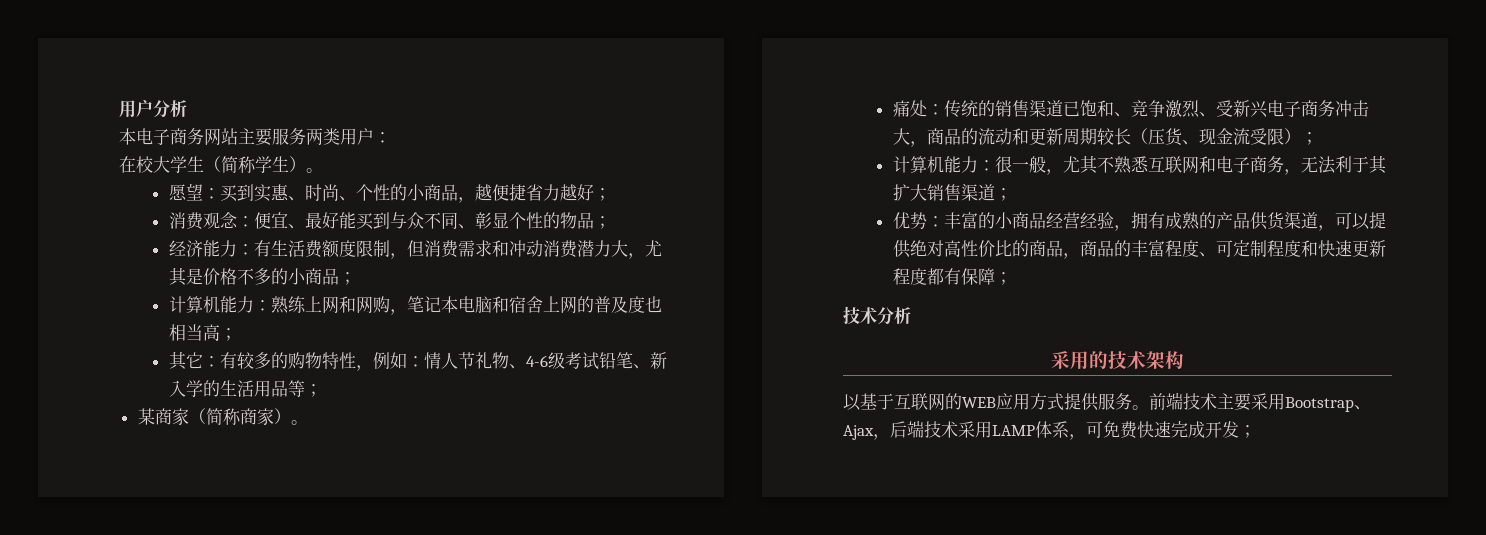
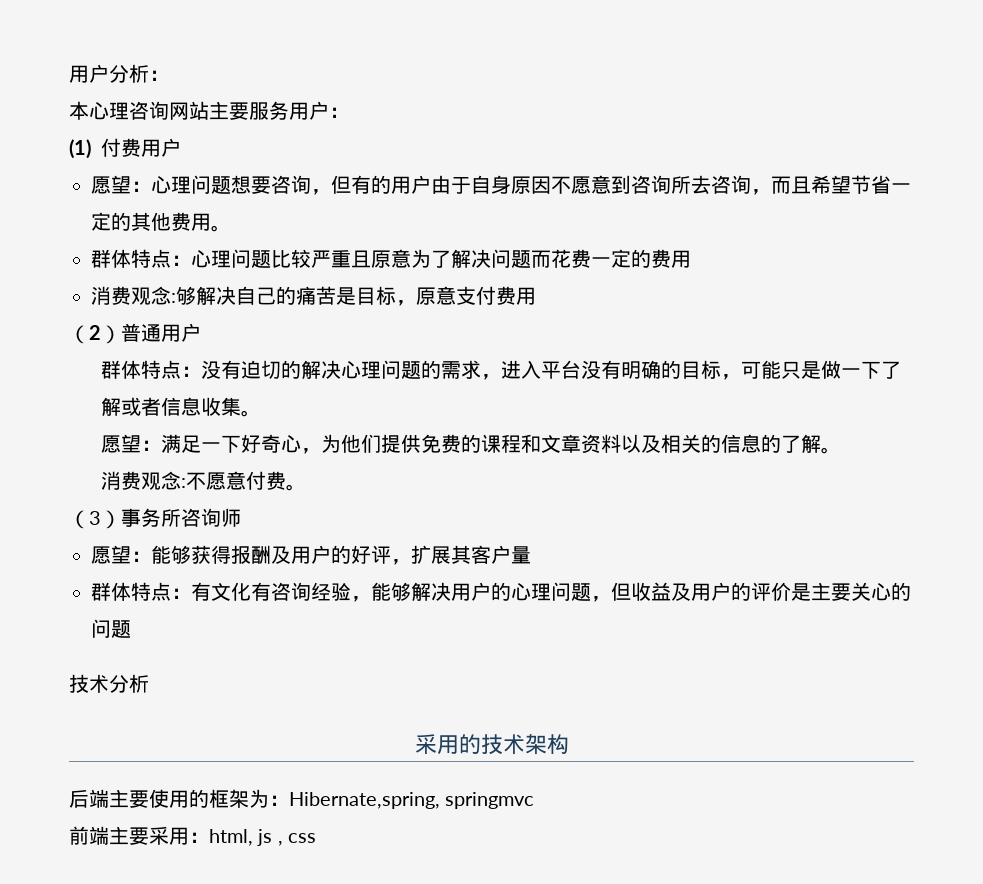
[119,128,204,145] // 本电子商务 -> [149,70,169,81] [69,101,169,120] ： // 本心理咨询
[306,128,340,145] 两类 -> (289, 110) none
[119,156,323,173] [168,183,611,203] [168,212,611,230] [168,240,662,259] [168,267,356,286] [168,296,662,315] [168,324,237,341] [168,351,667,371] [168,380,322,397] [137,408,308,426] [892,100,1369,118] [892,128,1318,147] [892,155,1387,175] [892,184,1012,201] [892,212,1386,231] [892,240,1386,259] [892,268,1012,285] 在校大学生（简称学生）。 // 愿望：买到实惠、时尚、个性的小商品，越便捷省力越好； // 消费观念：便宜、最好能买到与众不同、彰显个性的物品； // 经济能力：有生活费额度限制，但消费需求和冲动消费潜力大，尤其是价格不多的小商品； // 计算机能力：熟练上网和网购，笔记本电脑和宿舍上网的普及度也相当高； // 其它：有较多的购物特性，例如：情人节礼物、4-6级考试铅笔、新入学的生活用品等； // 某商家（简称商家）。 // 痛处：传统的销售渠道已饱和、竞争激烈、受新兴电子商务冲击大，商品的流动和更新周期较长（压货、现金流受限）； // 计算机能力：很一般，尤其不熟悉互联网和电子商务，无法利于其扩大销售渠道； // 优势：丰富的小商品经营经验，拥有成熟的产品供货渠道，可以提供绝对高性价比的商品，商品的丰富程度、可定制程度和快速更新程度都有保障； -> [69,138,182,159] [91,175,911,195] [91,212,231,232] [91,249,691,268] [91,286,536,306] [69,323,201,344] [101,360,902,380] [101,397,262,417] [101,434,842,454] [101,471,307,491] [69,508,241,529] [91,545,531,565] [91,582,911,602] [91,619,131,638] (1)付费用户 // 愿望：心理问题想要咨询，但有的用户由于自身原因不愿意到咨询所去咨询，而且希望节省一定的其他费用。 // 群体特点：心理问题比较严重且原意为了解决问题而花费一定的费用 // 消费观念:够解决自己的痛苦是目标，原意支付费用 // （2）普通用户 // 群体特点：没有迫切的解决心理问题的需求，进入平台没有明确的目标，可能只是做一下了解或者信息收集。 // 愿望：满足一下好奇心，为他们提供免费的课程和文章资料以及相关的信息的了解。 // 消费观念:不愿意付费。 // （3）事务所咨询师 // 愿望：能够获得报酬及用户的好评，扩展其客户量 // 群体特点：有文化有咨询经验，能够解决用户的心理问题，但收益及用户的评价是主要关心的问题
[843,392,1371,412] [843,420,1256,440] 以基于互联网的WEB应用方式提供服务。前端技术主要采用Bootstrap、Ajax，后端技术采用LAMP体系，可免费快速完成开发； -> [69,789,535,809] [69,826,317,846] 后端主要使用的框架为：Hibernate,spring, springmvc // 前端主要采用：html, js , css

